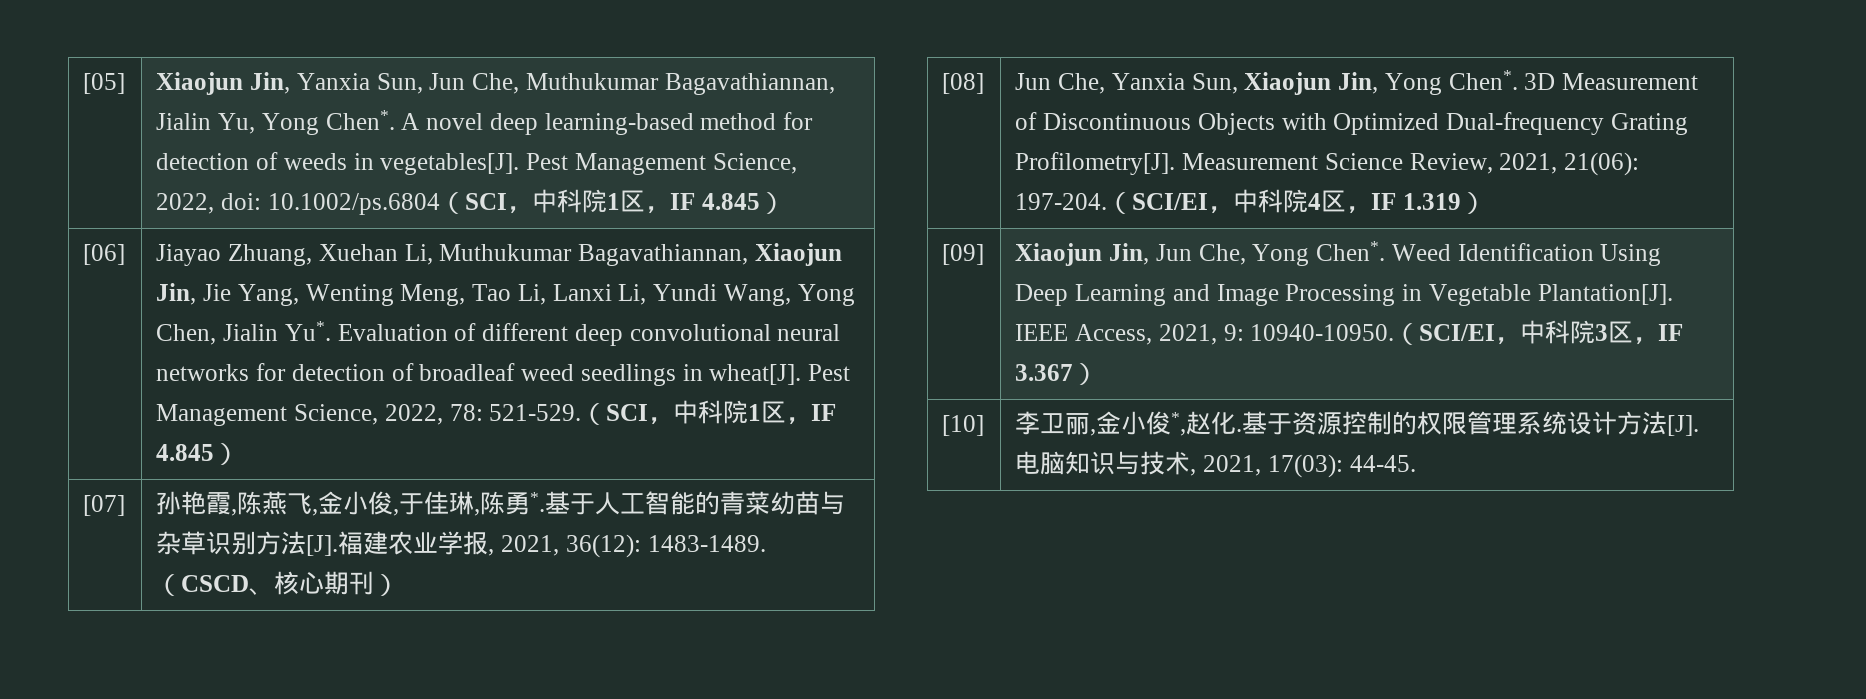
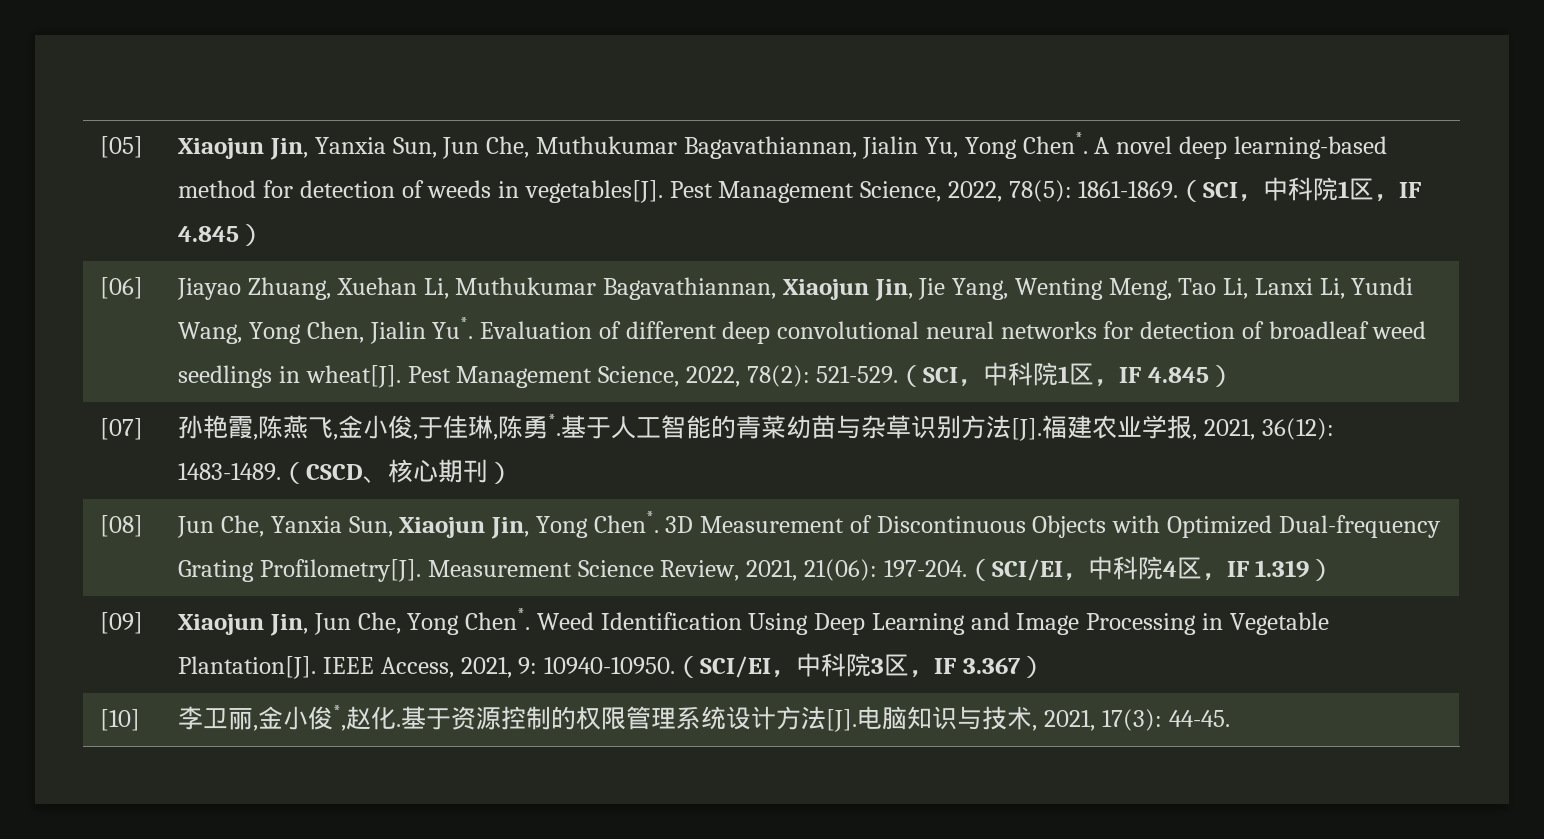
[221,193,440,215] doi: 10.1002/ps.6804 -> [1008,180,1179,202] 78(5): 1861-1869.
[449,404,483,421] 78: -> [746,365,810,387] 78(2):
[1267,454,1343,478] 17(03): -> [1101,709,1162,731] 17(3):

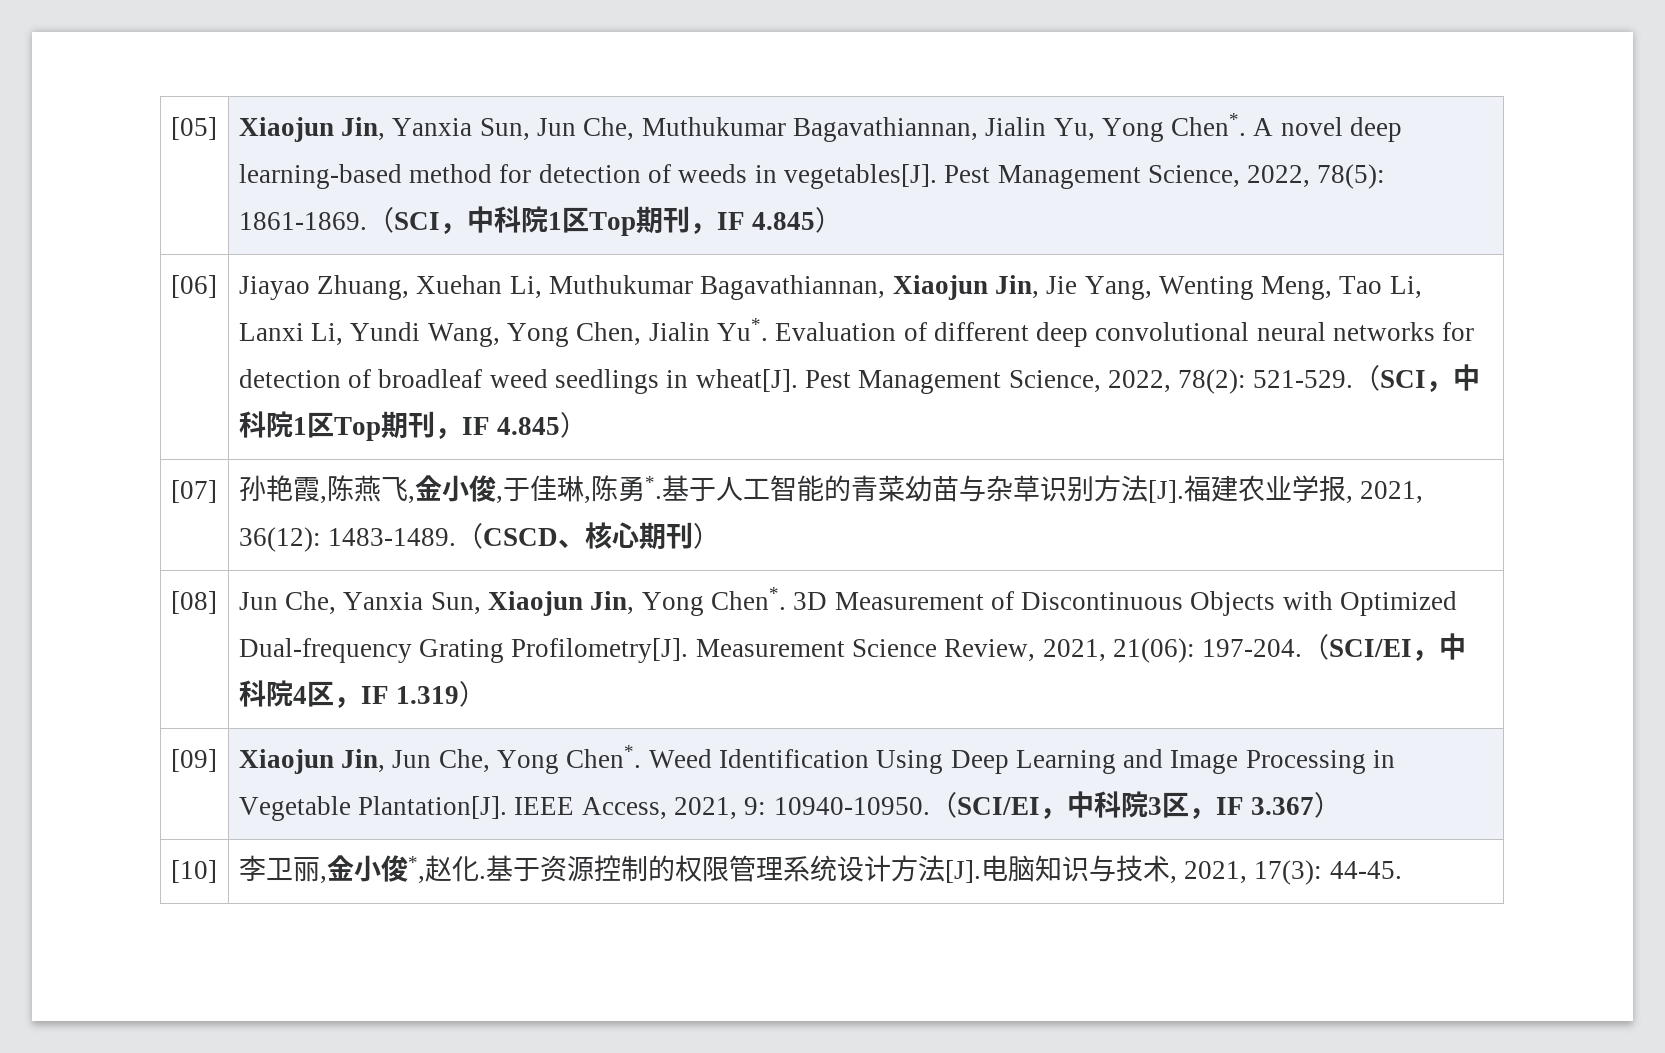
(1375, 189) none -> [588,206,690,236] Top期刊
(1095, 374) none -> [333,411,435,441] Top期刊

